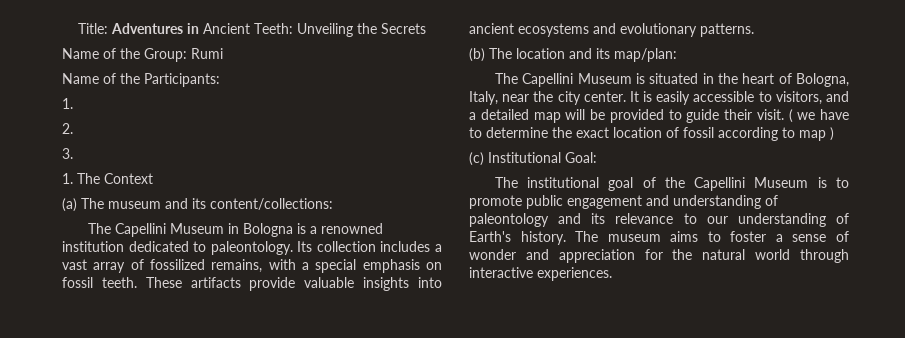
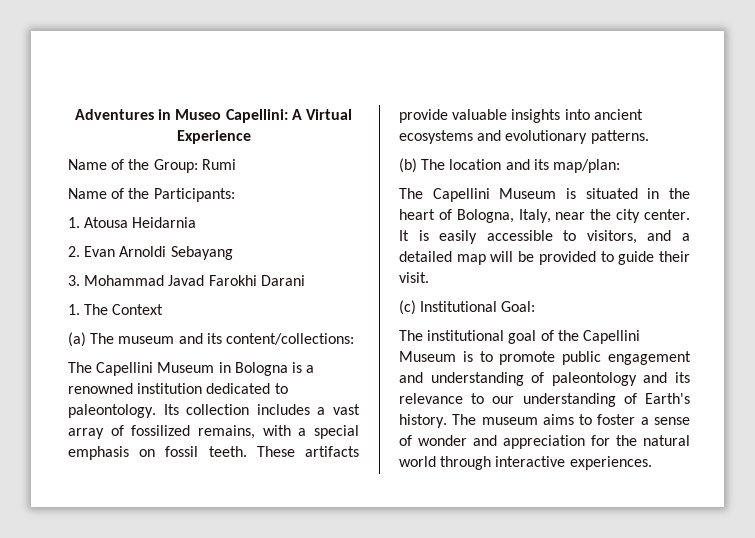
[78,23,108,34] Title: -> (75, 114) none
[203,23,426,37] Ancient Teeth: Unveiling the Secrets -> [175,109,352,123] [176,130,251,144] Museo Capellini: A Virtual Experience
(73, 103) none -> [84,217,197,228] Atousa Heidarnia
[62,148,73,159] // 3. -> [84,246,233,260] [68,275,305,286] Evan Arnoldi Sebayang // 3. Mohammad Javad Farokhi Darani
[788,109,849,123] [469,127,834,141] ( we have to determine the exact location of fossil according to map ) -> (429, 277) none

